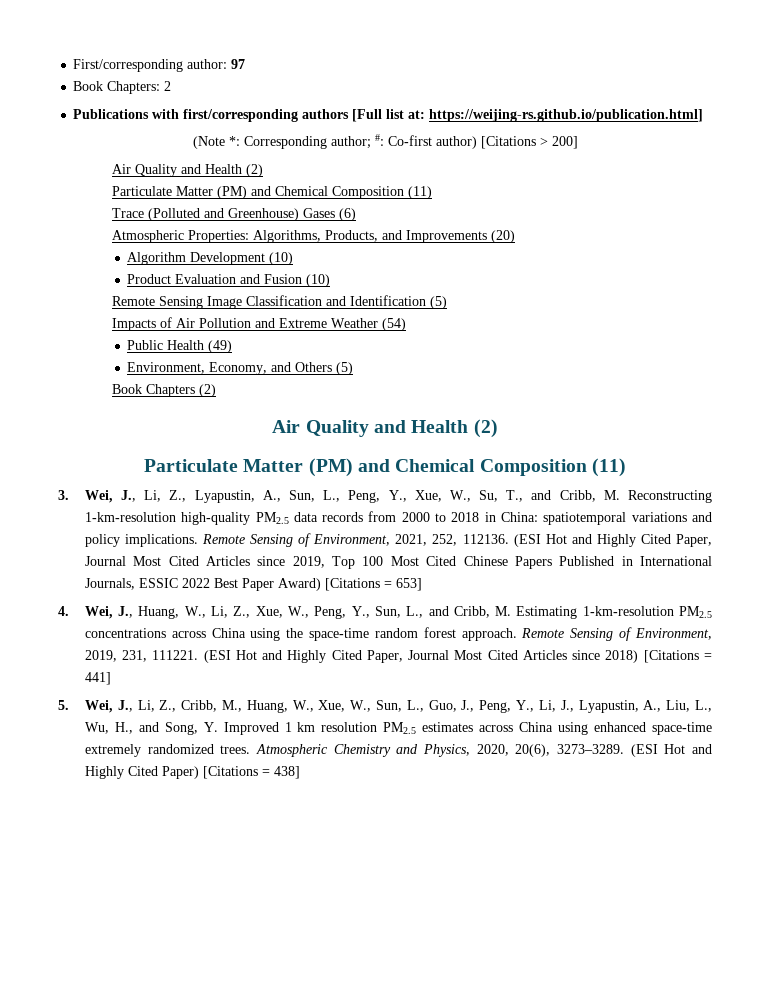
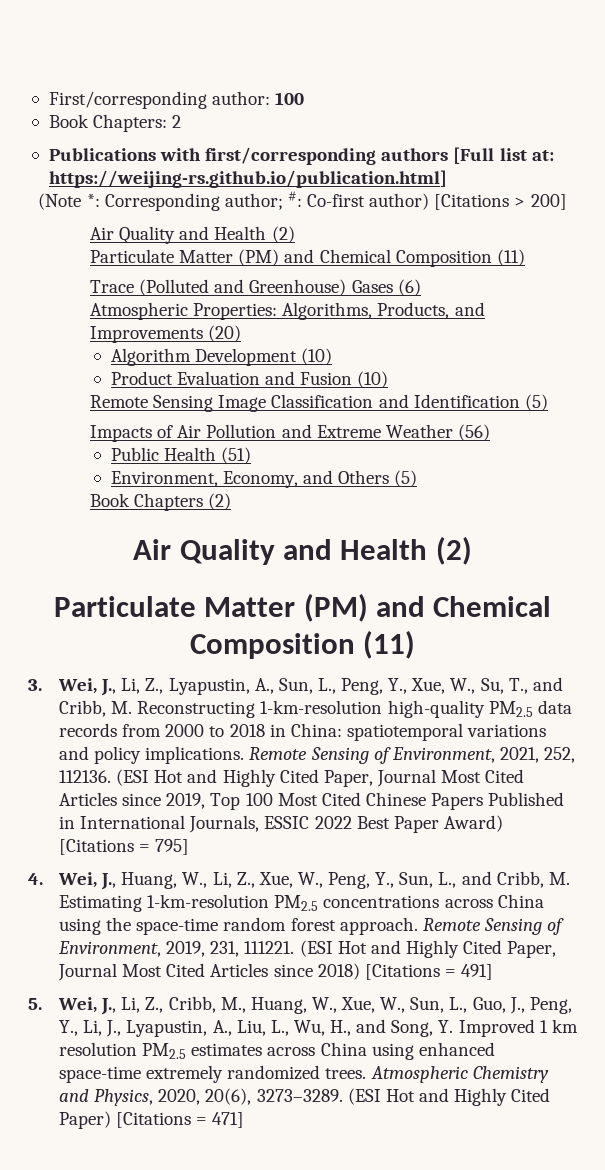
[231,59,246,69] 97 -> [275,92,305,105] 100
[381,318,406,331] (54) -> [457,424,490,441] (56)
[208,340,233,353] (49) -> [221,447,252,464] (51)
[395,578,422,591] 653] -> [155,839,190,855] 795]
[84,672,111,685] 441] -> [461,964,494,980] 491]
[273,766,300,779] 438] -> [212,1112,245,1128] 471]

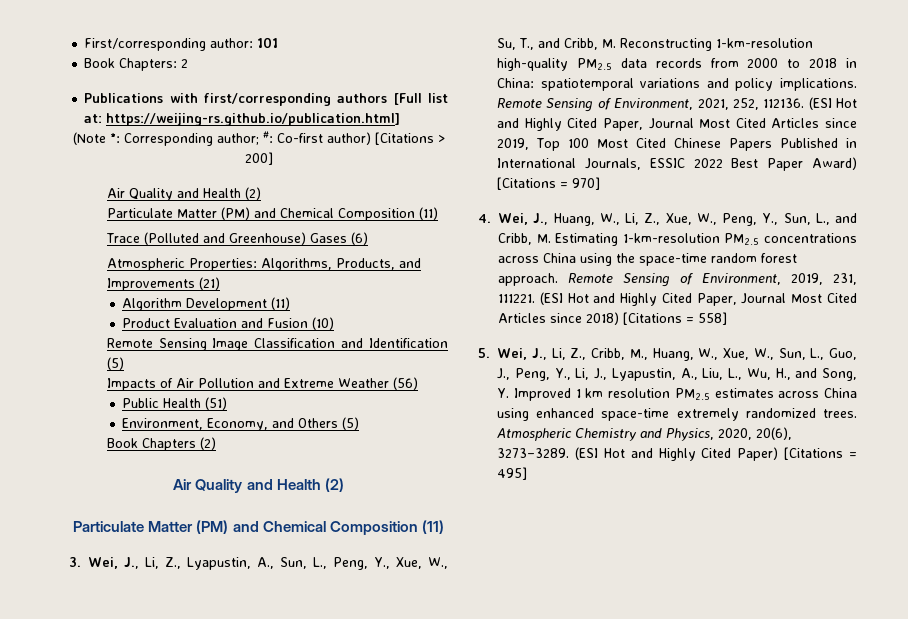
[275,92,305,105] 100 -> [257,37,279,48] 101
[208,325,242,342] (20) -> [198,277,220,290] (21)
[301,348,333,365] (10) -> [271,297,291,310] (11)
[155,839,190,855] 795] -> [572,177,600,190] 970]
[461,964,494,980] 491] -> [698,312,727,325] 558]
[212,1112,245,1128] 471] -> [497,467,527,480] 495]

